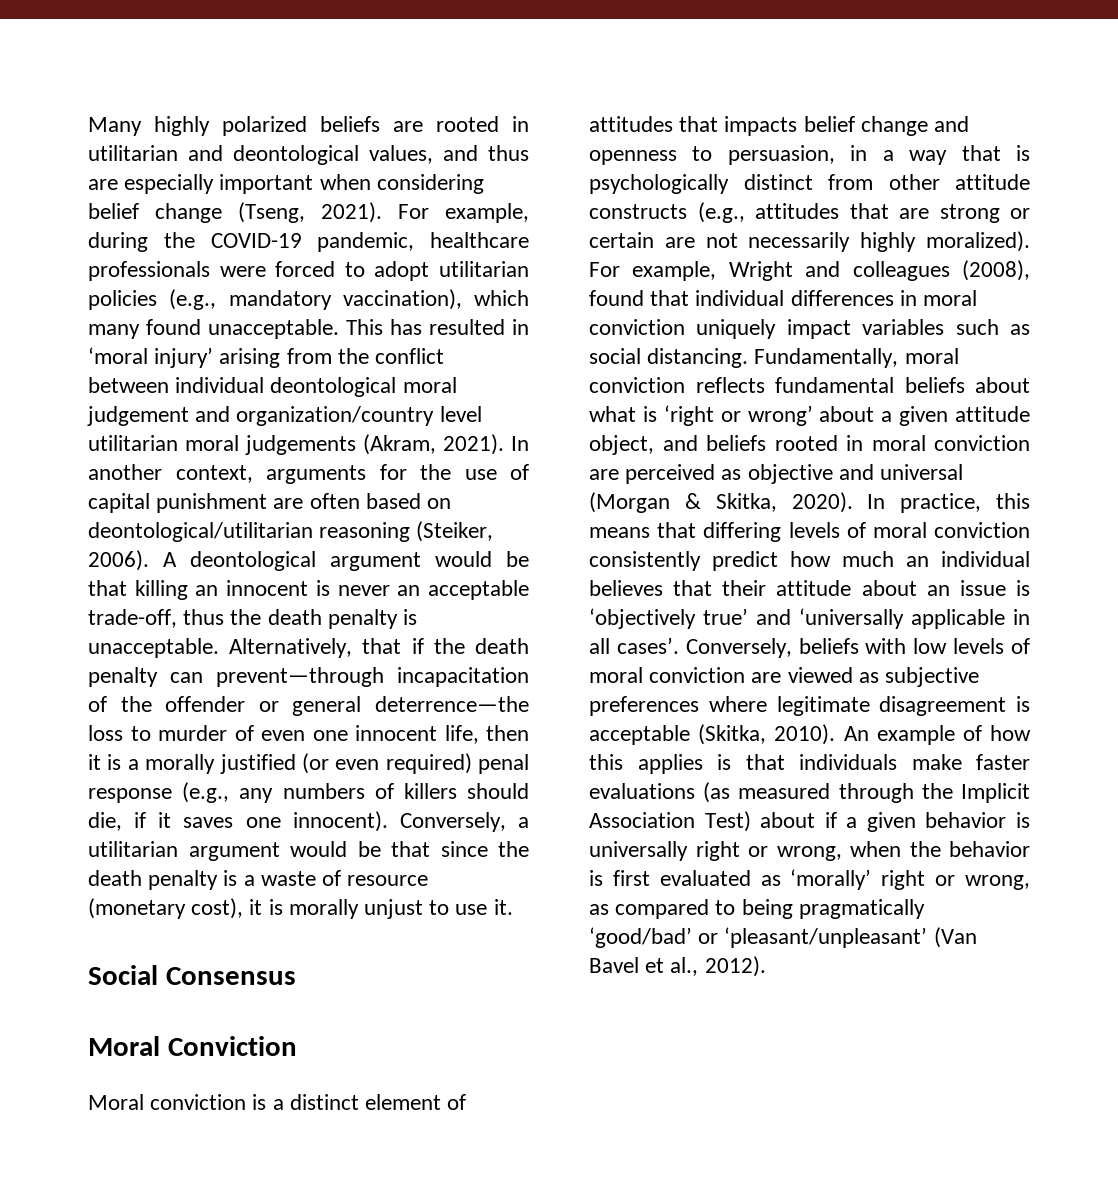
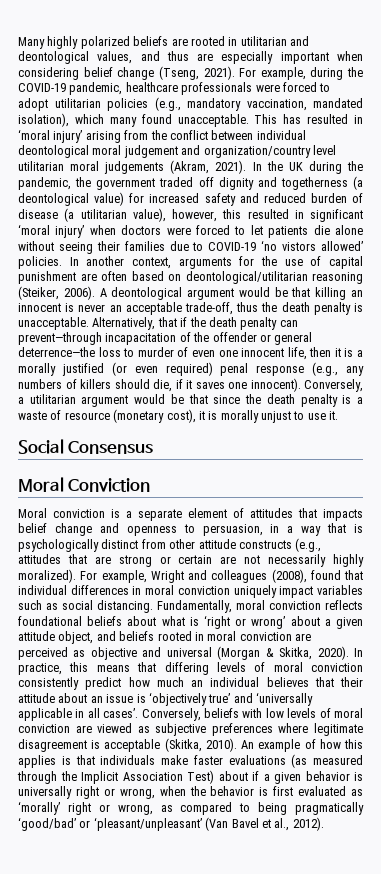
[342,289,462,310] vaccination), -> [246,98,363,111] [18,113,69,127] vaccination, mandated isolation),
(529, 443) none -> [266,161,363,174] [18,176,363,190] [18,192,363,206] [18,208,363,222] [18,224,363,238] [18,240,363,254] [18,256,79,269] the UK during the pandemic, the government traded off dignity and togetherness (a deontological value) for increased safety and reduced burden of disease (a utilitarian value), however, this resulted in significant ‘moral injury’ when doctors were forced to let patients die alone without seeing their families due to COVID-19 ‘no vistors allowed’ policies. In
[289,1094,359,1110] distinct -> [138,509,182,521] separate
[775,377,894,393] fundamental -> [18,616,82,626] foundational

